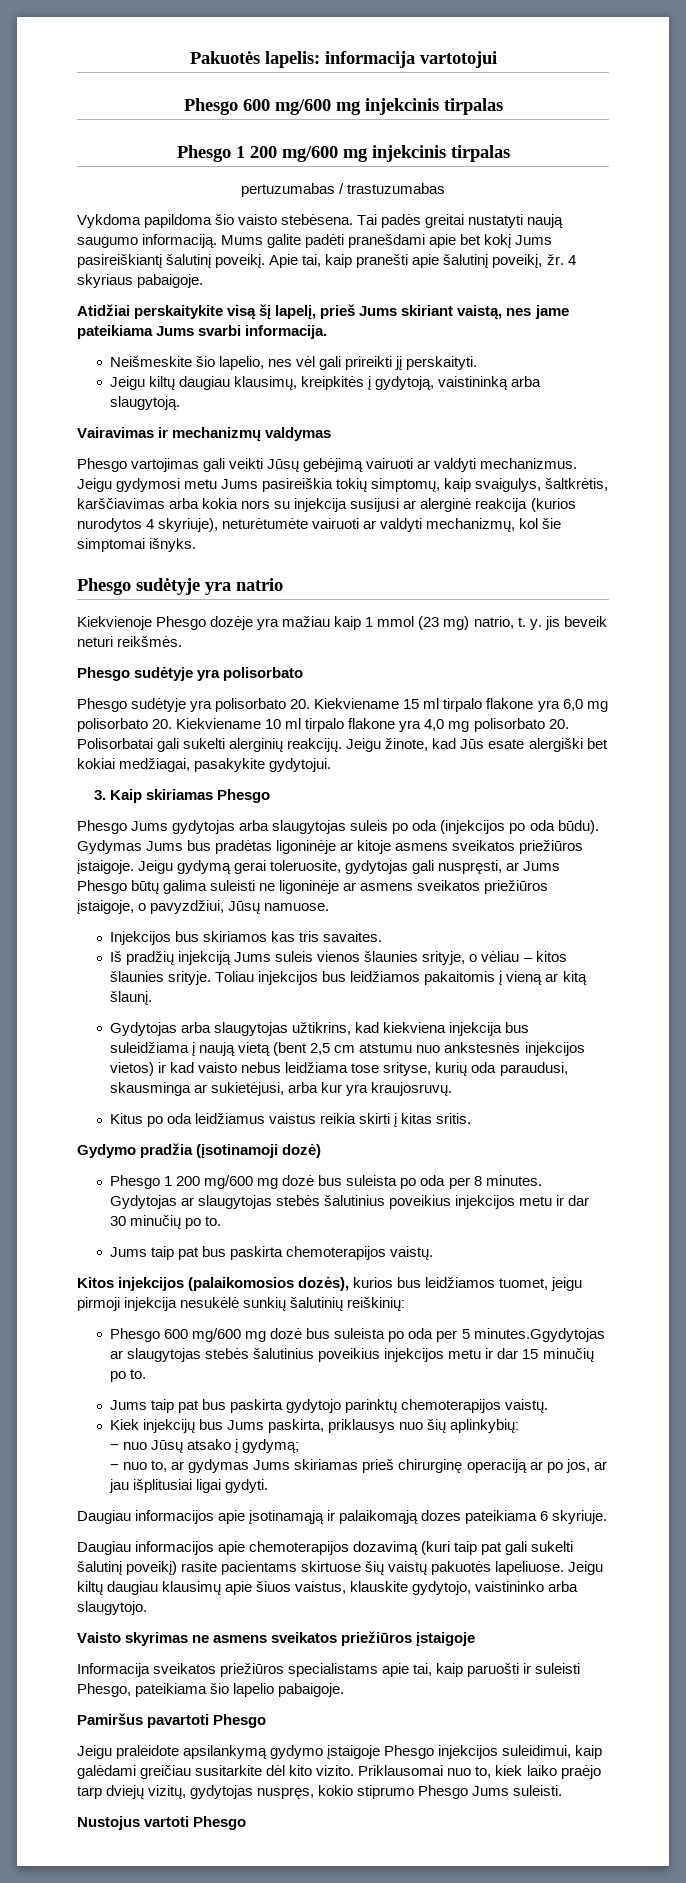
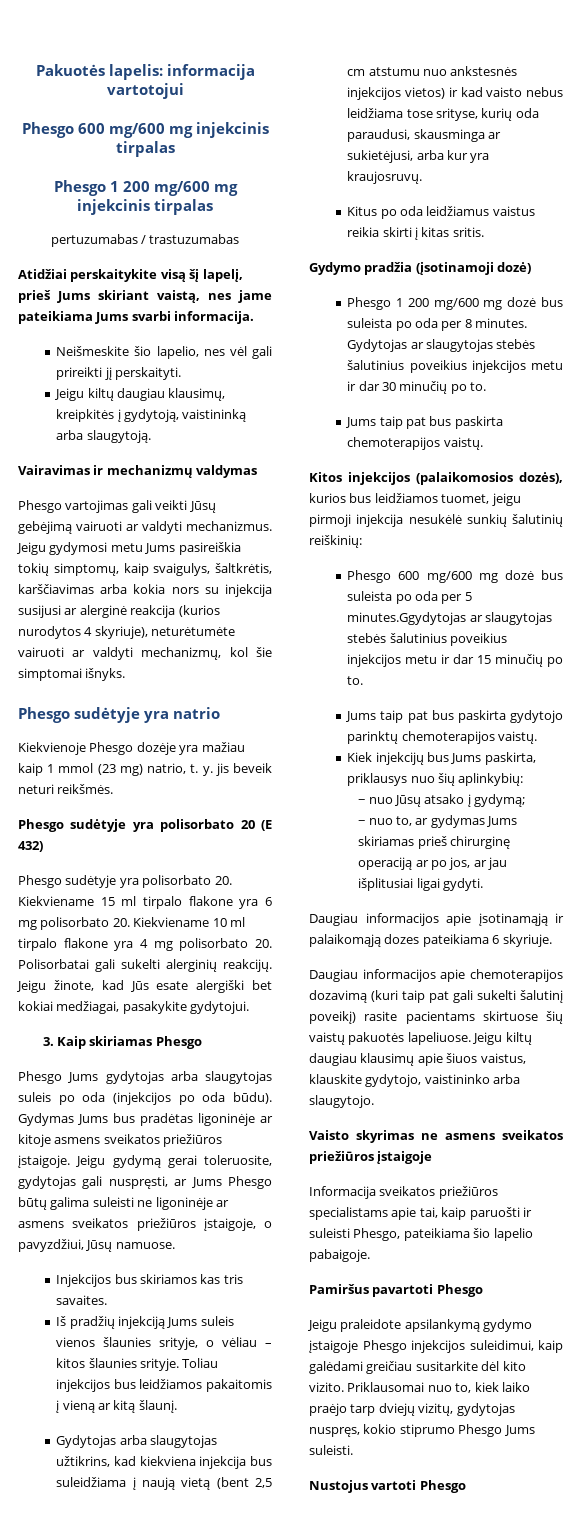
[77,214,564,228] [77,234,553,248] [77,254,576,268] [77,274,204,288] // Vykdoma papildoma šio vaisto stebėsena. Tai padės greitai nustatyti naują saugumo informaciją. Mums galite padėti pranešdami apie bet kokį Jums pasireiškiantį šalutinį poveikį. Apie tai, kaip pranešti apie šalutinį poveikį, žr. 4 skyriaus pabaigoje. -> (240, 239) none
(304, 674) none -> [240,820,272,831] [18,841,43,852] 20 (E 432)
[562,699,583,711] 6,0 -> [265,897,272,906] 6
[424,719,445,731] 4,0 -> [140,939,148,948] 4

